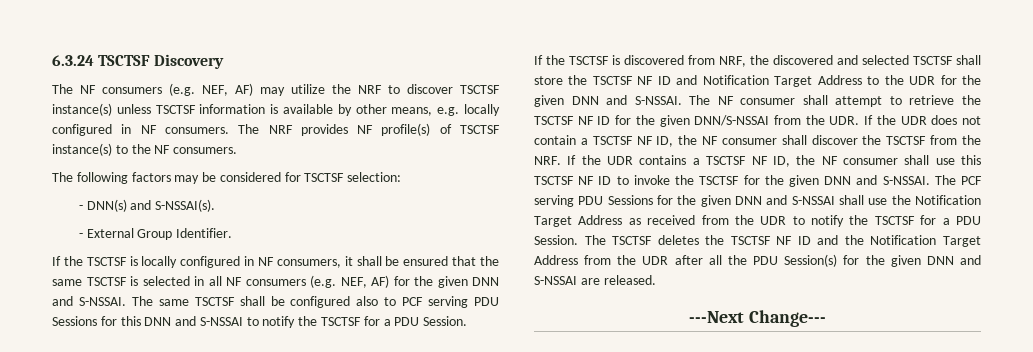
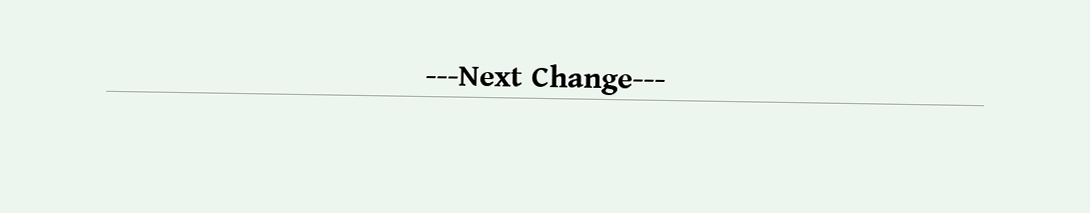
[52,54,225,69] [52,83,500,96] [52,103,501,116] [52,123,501,136] [52,143,238,156] [52,172,402,184] [78,199,216,212] [78,228,233,240] [52,256,499,268] [52,275,499,288] [52,296,500,308] [52,316,468,328] [534,55,981,67] [534,75,981,87] [534,95,981,107] [534,115,981,127] [534,135,982,147] [534,155,981,167] [534,175,982,187] [534,195,981,207] [534,215,981,227] [534,235,981,247] [534,254,981,267] [534,275,656,285] 6.3.24 TSCTSF Discovery // The NF consumers (e.g. NEF, AF) may utilize the NRF to discover TSCTSF instance(s) unless TSCTSF information is available by other means, e.g. locally configured in NF consumers. The NRF provides NF profile(s) of TSCTSF instance(s) to the NF consumers. // The following factors may be considered for TSCTSF selection: // - DNN(s) and S-NSSAI(s). // - External Group Identifier. // If the TSCTSF is locally configured in NF consumers, it shall be ensured that the same TSCTSF is selected in all NF consumers (e.g. NEF, AF) for the given DNN and S-NSSAI. The same TSCTSF shall be configured also to PCF serving PDU Sessions for this DNN and S-NSSAI to notify the TSCTSF for a PDU Session. // If the TSCTSF is discovered from NRF, the discovered and selected TSCTSF shall store the TSCTSF NF ID and Notification Target Address to the UDR for the given DNN and S-NSSAI. The NF consumer shall attempt to retrieve the TSCTSF NF ID for the given DNN/S-NSSAI from the UDR. If the UDR does not contain a TSCTSF NF ID, the NF consumer shall discover the TSCTSF from the NRF. If the UDR contains a TSCTSF NF ID, the NF consumer shall use this TSCTSF NF ID to invoke the TSCTSF for the given DNN and S-NSSAI. The PCF serving PDU Sessions for the given DNN and S-NSSAI shall use the Notification Target Address as received from the UDR to notify the TSCTSF for a PDU Session. The TSCTSF deletes the TSCTSF NF ID and the Notification Target Address from the UDR after all the PDU Session(s) for the given DNN and S-NSSAI are released. // -> (425, 76) none

